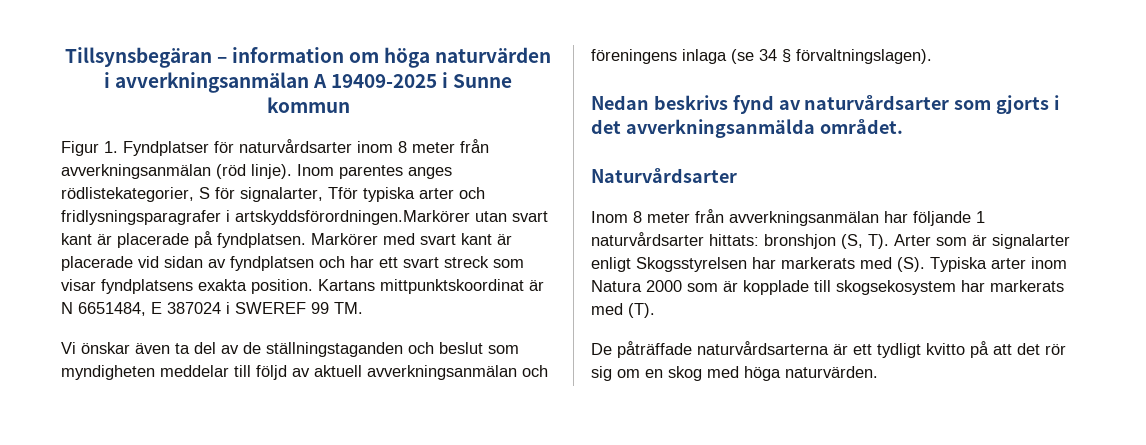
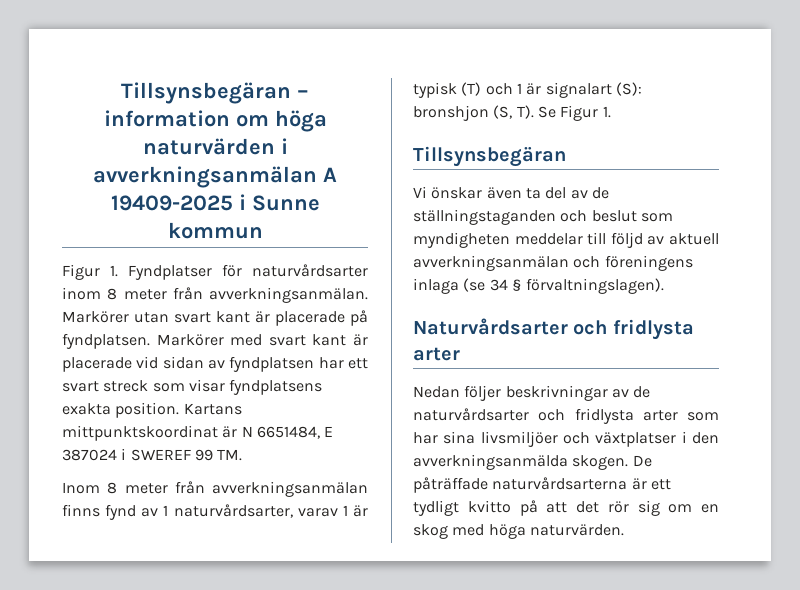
[61,164,452,179] [61,187,485,202] [61,210,470,225] avverkningsanmälan (röd linje). Inom parentes anges rödlistekategorier, S för signalarter, Tför typiska arter och fridlysningsparagrafer i artskyddsförordningen.Markörer -> [209,287,368,303] [62,311,129,323] avverkningsanmälan. Markörer
[319,256,345,268] och -> (315, 364) none
(363, 308) none -> [62,481,368,497] [62,504,368,520] [413,82,642,98] [413,105,611,121] [413,146,566,167] // Inom 8 meter från avverkningsanmälan finns fynd av 1 naturvårdsarter, varav 1 är typisk (T) och 1 är signalart (S): bronshjon (S, T). Se Figur 1. // Tillsynsbegäran
[591,95,1060,114] [591,119,903,138] [591,168,737,183] [591,209,985,226] [591,232,1070,249] [591,257,1067,272] [591,280,1064,295] [591,303,655,318] Nedan beskrivs fynd av naturvårdsarter som gjorts i det avverkningsanmälda området. // Naturvårdsarter // Inom 8 meter från avverkningsanmälan har följande 1 naturvårdsarter hittats: bronshjon (S, T). Arter som är signalarter enligt Skogsstyrelsen har markerats med (S). Typiska arter inom Natura 2000 som är kopplade till skogsekosystem har markerats med (T). // -> [413,318,694,340] [413,347,460,361] [413,385,651,401] [413,408,719,424] [413,431,719,447] [413,454,629,470] Naturvårdsarter och fridlysta arter // Nedan följer beskrivningar av de naturvårdsarter och fridlysta arter som har sina livsmiljöer och växtplatser i den avverkningsanmälda skogen.

